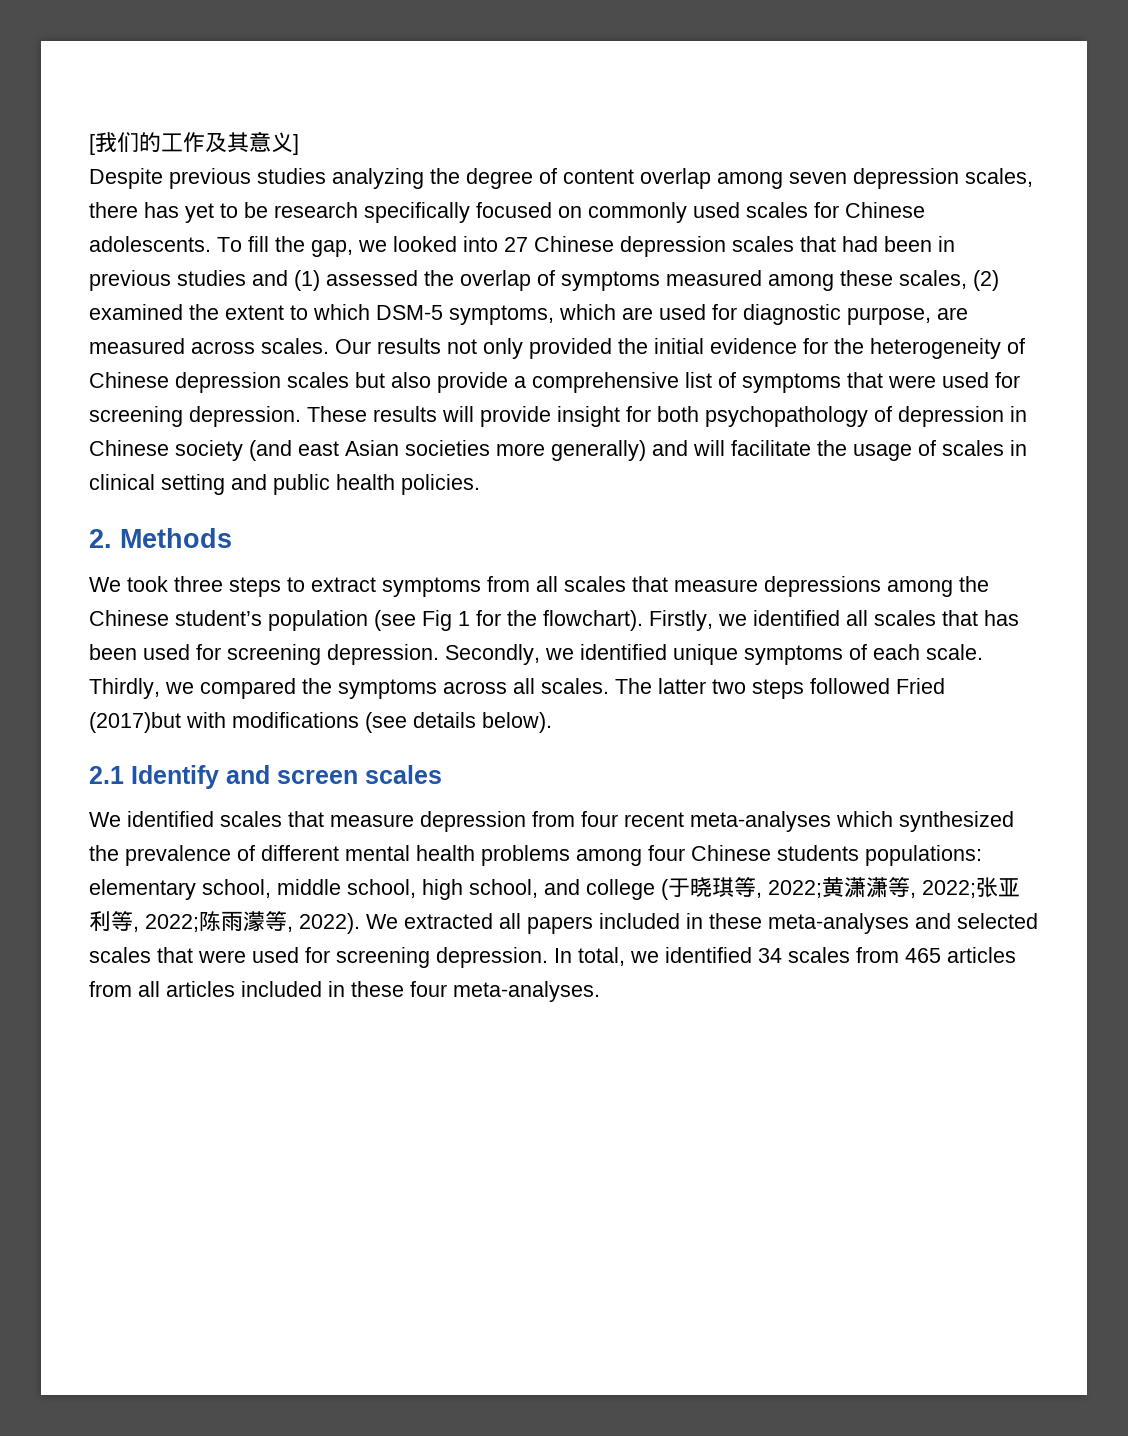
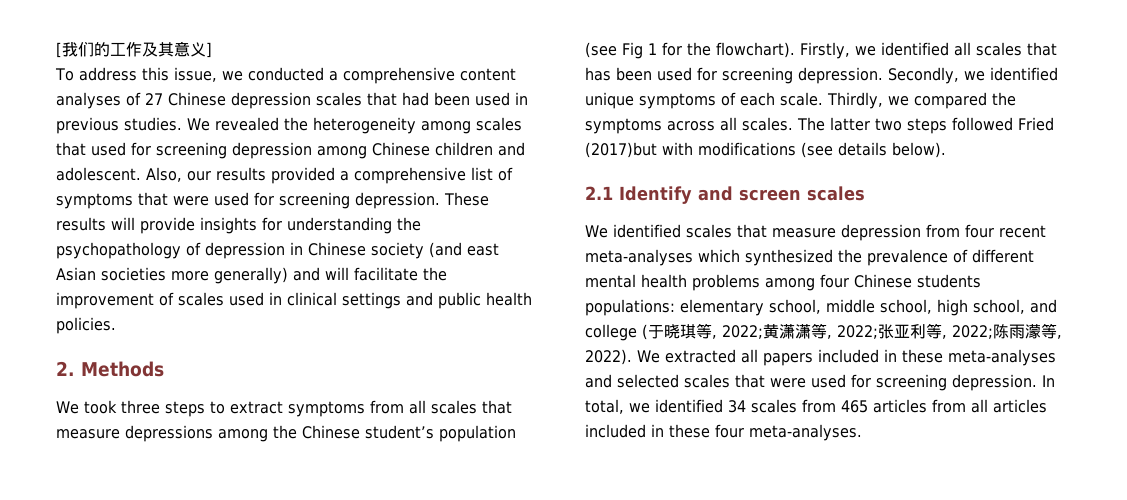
[89,168,1033,189] [89,202,925,223] [89,236,498,257] Despite previous studies analyzing the degree of content overlap among seven depression scales, there has yet to be research specifically focused on commonly used scales for Chinese adolescents. To fill the gap, we looked into -> [55,67,516,84] [56,92,141,109] To address this issue, we conducted a comprehensive content analyses of
(932, 244) none -> [475,92,510,106] used
[177,270,999,291] [89,304,968,325] [89,338,1025,359] [89,372,508,393] studies and (1) assessed the overlap of symptoms measured among these scales, (2) examined the extent to which DSM-5 symptoms, which are used for diagnostic purpose, are measured across scales. Our results not only provided the initial evidence for the heterogeneity of Chinese depression scales but also provide -> [124,117,522,134] [56,142,525,159] [56,167,335,184] studies. We revealed the heterogeneity among scales that used for screening depression among Chinese children and adolescent. Also, our results provided
[557,406,699,427] insight for both -> [200,217,421,234] insights for understanding the
[853,444,912,461] usage -> [56,292,154,309] improvement
(1004, 448) none -> [229,292,264,306] used
[161,474,225,495] setting -> [342,292,401,309] settings

